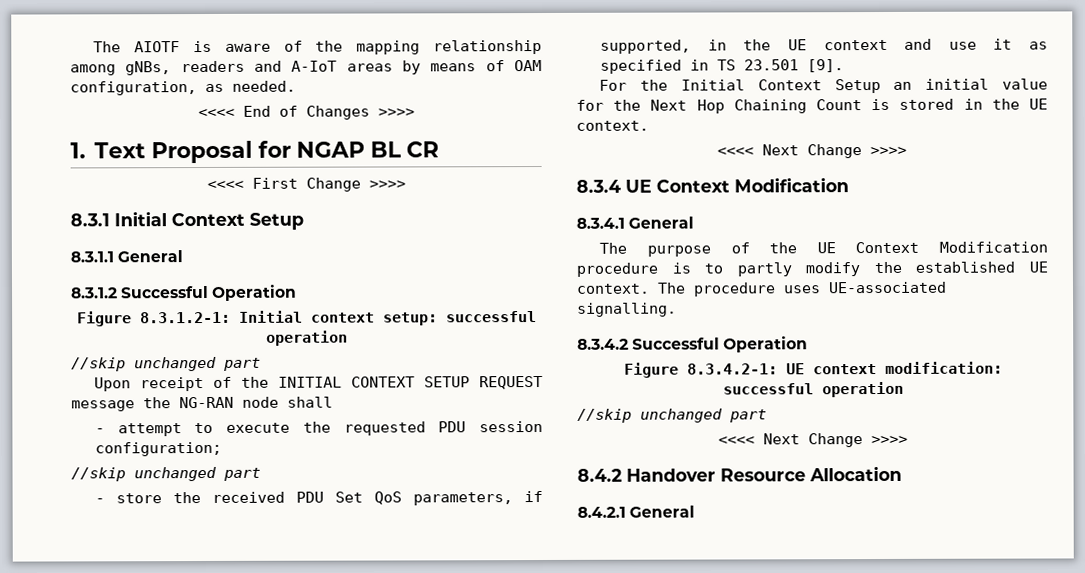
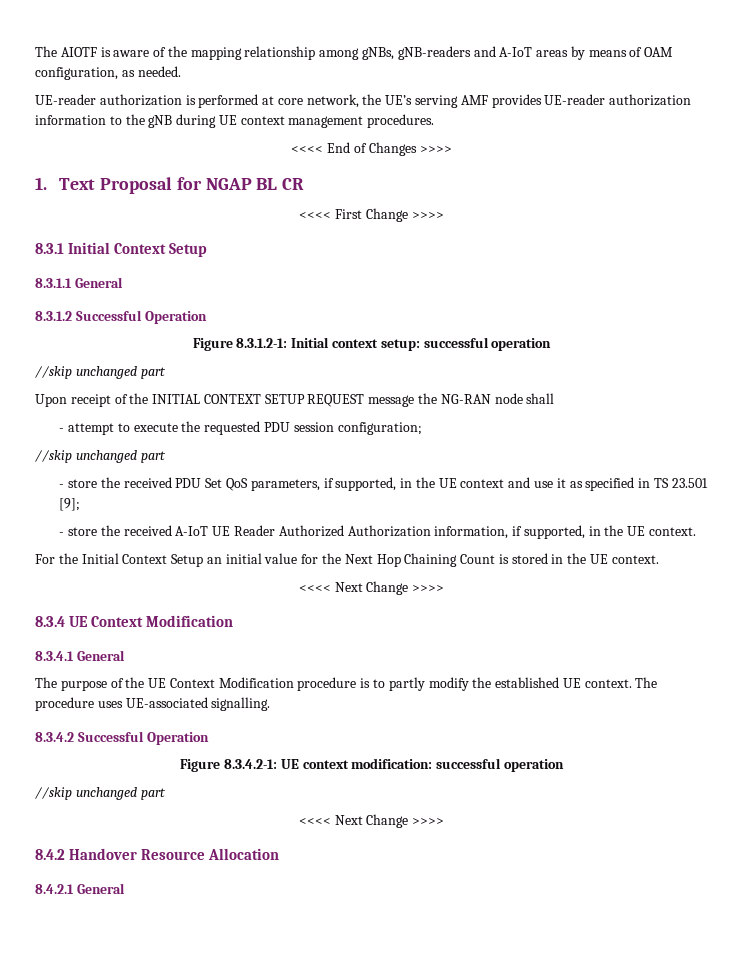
[180,60,245,73] readers -> [397,46,471,60] gNB-readers
(296, 86) none -> [35,94,692,108] [35,114,435,128] // UE-reader authorization is performed at core network, the UE’s serving AMF provides UE-reader authorization information to the gNB during UE context management procedures.
[806,59,844,73] [9]. -> [59,498,81,511] [59,525,697,539] [9]; // - store the received A-IoT UE Reader Authorized Authorization information, if supported, in the UE context.

